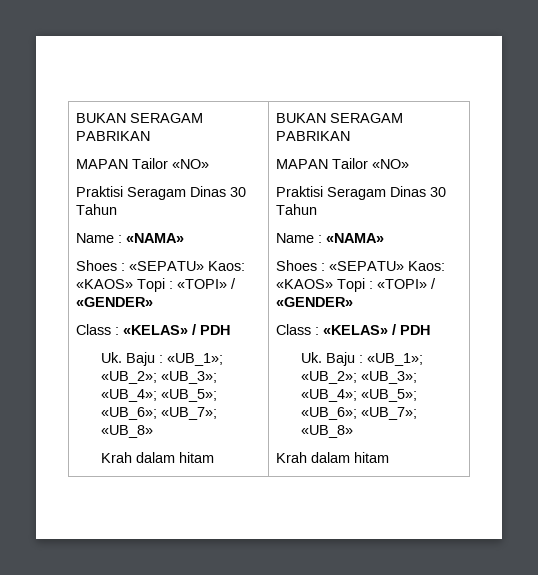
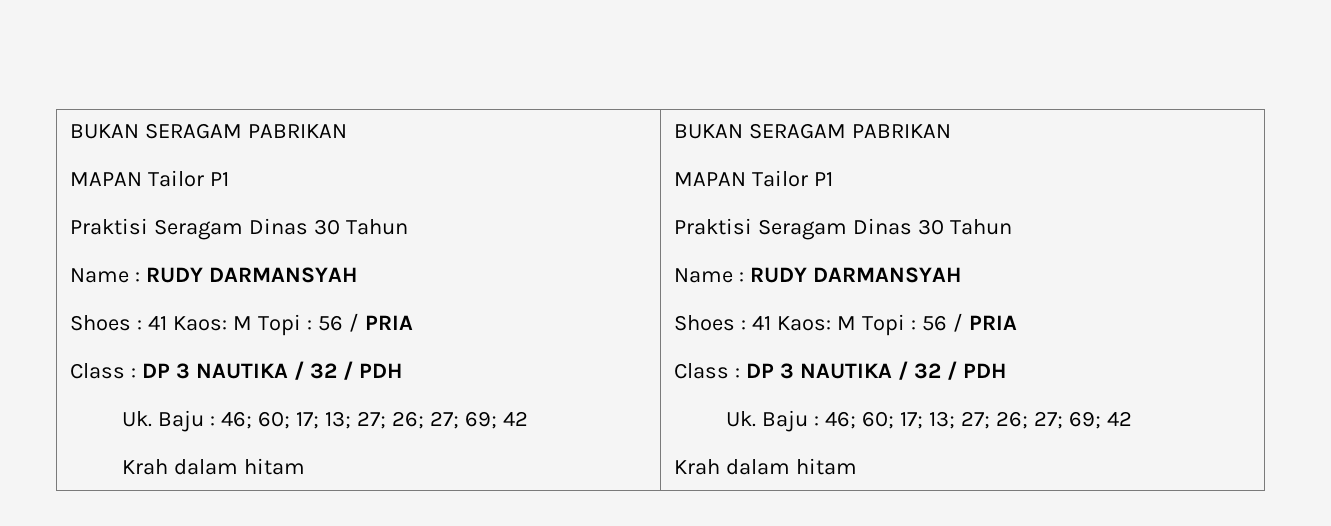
[75,113,203,123] [75,131,150,141] [75,158,209,169] [75,186,246,200] [75,204,117,215] [75,233,184,243] [75,260,245,271] [75,278,236,292] [75,297,153,307] [75,324,230,335] [101,352,224,366] [101,371,218,384] [101,389,218,402] [101,407,218,420] [101,425,154,438] BUKAN SERAGAM PABRIKAN // MAPAN Tailor «NO» // Praktisi Seragam Dinas 30 Tahun // Name : «NAMA» // Shoes : «SEPATU» Kaos: «KAOS» Topi : «TOPI» / «GENDER» // Class : «KELAS» / PDH // Uk. Baju : «UB_1»; «UB_2»; «UB_3»; «UB_4»; «UB_5»; «UB_6»; «UB_7»; «UB_8» -> [70,123,348,139] [70,170,230,187] [70,218,408,240] [70,267,359,283] [70,313,413,336] [70,361,403,380] [122,410,528,432] BUKAN SERAGAM PABRIKAN // MAPAN Tailor P1 // Praktisi Seragam Dinas 30 Tahun // Name : RUDY DARMANSYAH // Shoes : 41 Kaos: M Topi : 56 / PRIA // Class : DP 3 NAUTIKA / 32 / PDH // Uk. Baju : 46; 60; 17; 13; 27; 26; 27; 69; 42
[371,159,409,169] [275,186,446,200] [275,204,317,215] [275,233,384,243] [275,260,445,271] [275,278,436,292] [275,297,353,307] [275,324,430,335] [301,352,424,366] [301,371,418,384] [301,389,418,402] [301,407,418,420] [301,425,354,438] «NO» // Praktisi Seragam Dinas 30 Tahun // Name : «NAMA» // Shoes : «SEPATU» Kaos: «KAOS» Topi : «TOPI» / «GENDER» // Class : «KELAS» / PDH // Uk. Baju : «UB_1»; «UB_2»; «UB_3»; «UB_4»; «UB_5»; «UB_6»; «UB_7»; «UB_8» -> [814,172,834,186] [674,218,1012,240] [674,267,963,283] [674,313,1017,336] [674,361,1007,380] [726,410,1132,432] P1 // Praktisi Seragam Dinas 30 Tahun // Name : RUDY DARMANSYAH // Shoes : 41 Kaos: M Topi : 56 / PRIA // Class : DP 3 NAUTIKA / 32 / PDH // Uk. Baju : 46; 60; 17; 13; 27; 26; 27; 69; 42

